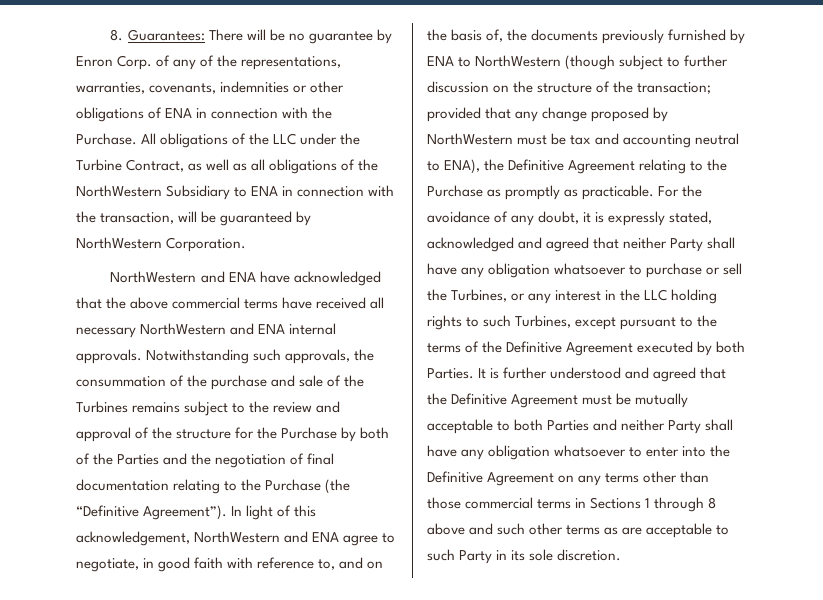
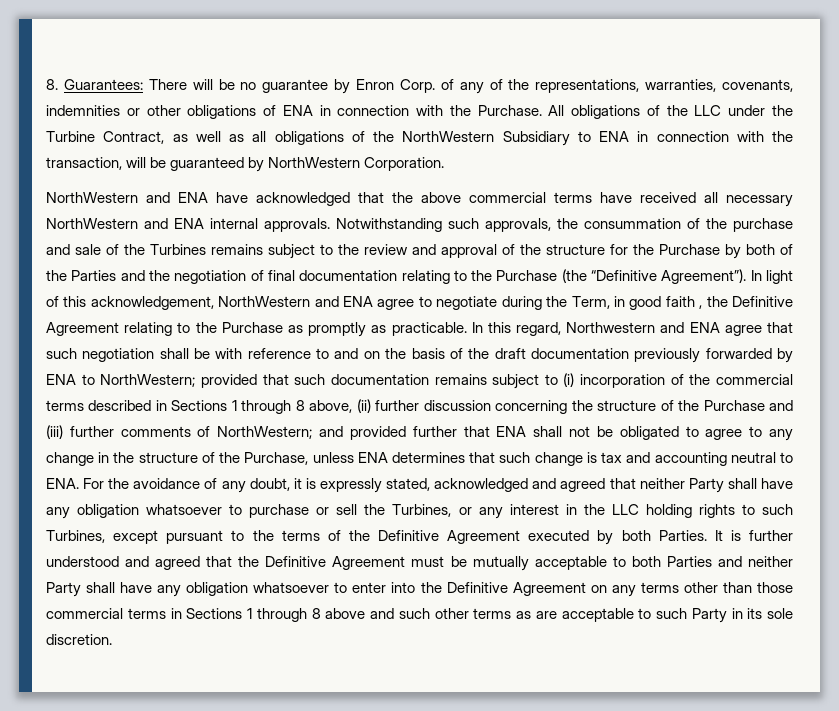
[76,557,384,572] [427,29,746,44] [427,55,729,70] [427,81,712,94] [427,107,669,122] [427,133,740,148] [427,159,481,174] negotiate, in good faith with reference to, and on the basis of, the documents previously furnished by ENA to NorthWestern (though subject to further discussion on the structure of the transaction; provided that any change proposed by NorthWestern must be tax and accounting neutral to ENA), -> [436,296,703,310] negotiate during the Term, in good faith ,
(655, 192) none -> [471,322,793,336] [46,348,794,363] [46,373,793,389] [46,399,794,414] [46,425,794,441] [46,452,793,466] [46,478,79,489] In this regard, Northwestern and ENA agree that such negotiation shall be with reference to and on the basis of the draft documentation previously forwarded by ENA to NorthWestern; provided that such documentation remains subject to (i) incorporation of the commercial terms described in Sections 1 through 8 above, (ii) further discussion concerning the structure of the Purchase and (iii) further comments of NorthWestern; and provided further that ENA shall not be obligated to agree to any change in the structure of the Purchase, unless ENA determines that such change is tax and accounting neutral to ENA.

